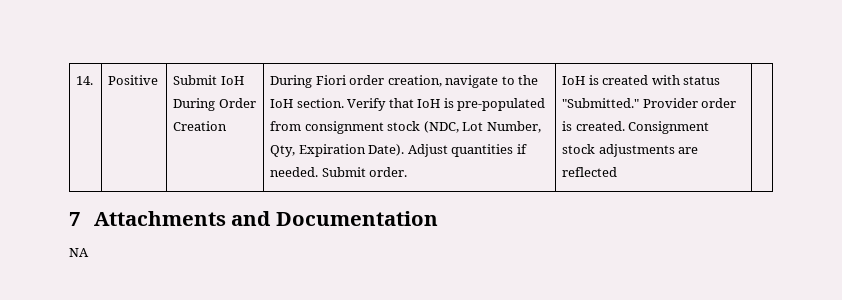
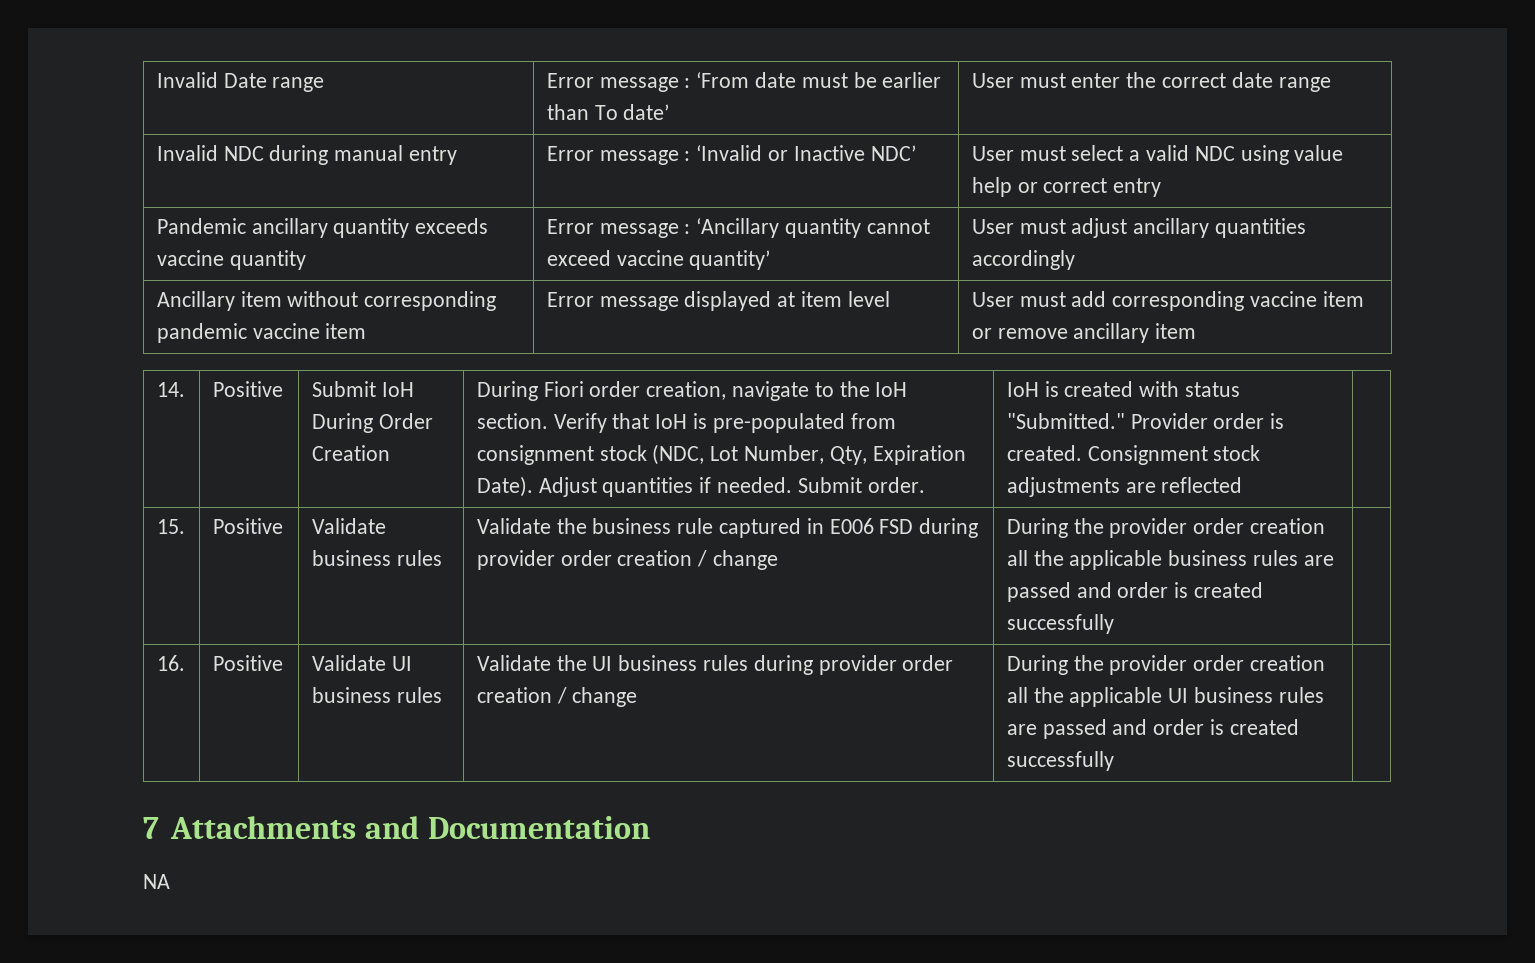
(76, 80) none -> [156,72,325,92] [546,72,942,92] [546,104,670,120] [971,72,1331,92] [156,145,458,165] [546,145,916,165] [971,145,1344,165] [971,177,1162,197] [156,218,489,238] [156,250,306,270] [546,218,930,238] [546,250,771,270] [971,218,1307,238] [971,250,1075,270] [156,291,497,311] [156,323,367,343] [546,291,890,311] [971,291,1364,311] [971,323,1197,343] Invalid Date range | Error message : ‘From date must be earlier than To date’ | User must enter the correct date range // Invalid NDC during manual entry | Error message : ‘Invalid or Inactive NDC’ | User must select a valid NDC using value help or correct entry // Pandemic ancillary quantity exceeds vaccine quantity | Error message : ‘Ancillary quantity cannot exceed vaccine quantity’ | User must adjust ancillary quantities accordingly // Ancillary item without corresponding pandemic vaccine item | Error message displayed at item level | User must add corresponding vaccine item or remove ancillary item //
(618, 172) none -> [156,519,185,534] [212,518,283,534] [311,518,386,534] [311,550,442,566] [476,518,979,538] [476,550,779,570] [1006,518,1326,538] [1006,550,1334,570] [1006,582,1264,602] [1006,614,1114,634] [156,655,185,671] [212,655,283,671] [311,655,412,671] [311,687,442,703] [476,655,954,675] [476,687,638,707] [1006,655,1326,675] [1006,687,1324,707] [1006,719,1299,739] [1006,751,1114,771] // 15. | Positive | Validate business rules | Validate the business rule captured in E006 FSD during provider order creation / change | During the provider order creation all the applicable business rules are passed and order is created successfully | // 16. | Positive | Validate UI business rules | Validate the UI business rules during provider order creation / change | During the provider order creation all the applicable UI business rules are passed and order is created successfully |

